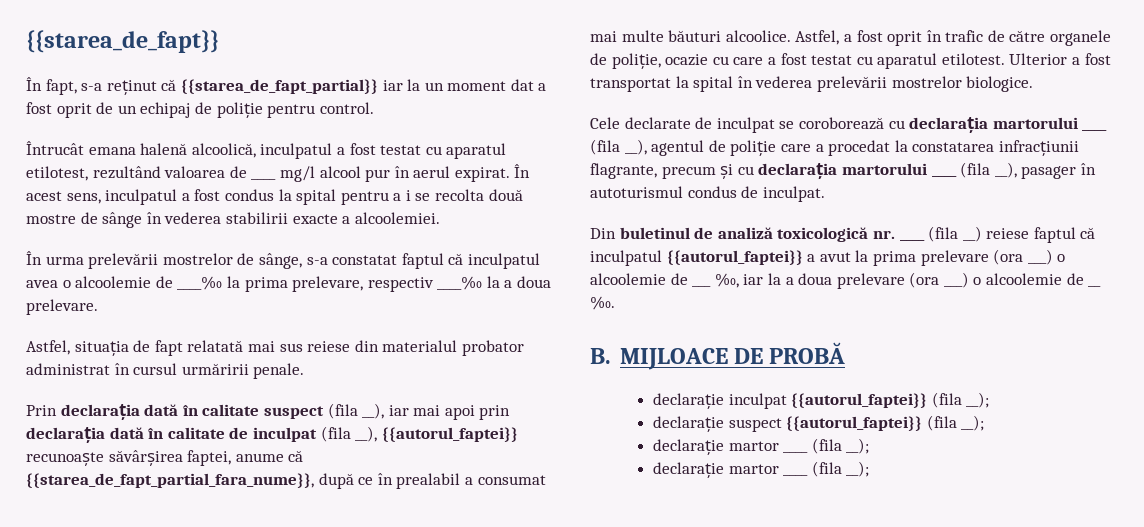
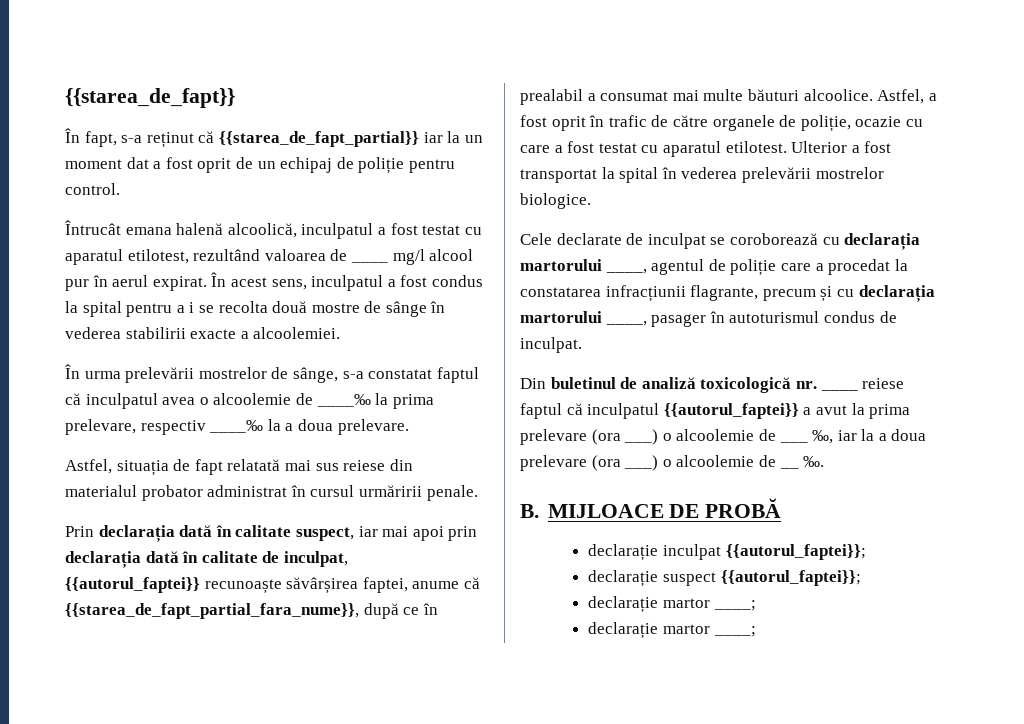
[263,403,385,419] suspect (fila __), -> [295,527,354,541] suspect,
[252,426,378,442] inculpat (fila __), -> [283,551,348,567] inculpat,
[1082,129,1108,131] [590,139,647,155] ____ (fila __), -> [605,269,647,274] ____,
[931,162,1017,178] ____ (fila __), -> [605,321,647,326] ____,
[928,226,982,242] (fila __) -> (858, 390) none
[791,392,990,408] {{autorul_faptei}} (fila __); -> [725,544,866,560] {{autorul_faptei}};
[786,415,985,431] [652,439,779,455] [783,438,870,454] [652,462,779,478] [783,461,870,477] {{autorul_faptei}} (fila __); // declarație martor ____ (fila __); // declarație martor ____ (fila __); -> [720,570,861,586] [588,596,756,613] [588,622,756,639] {{autorul_faptei}}; // declarație martor ____; // declarație martor ____;

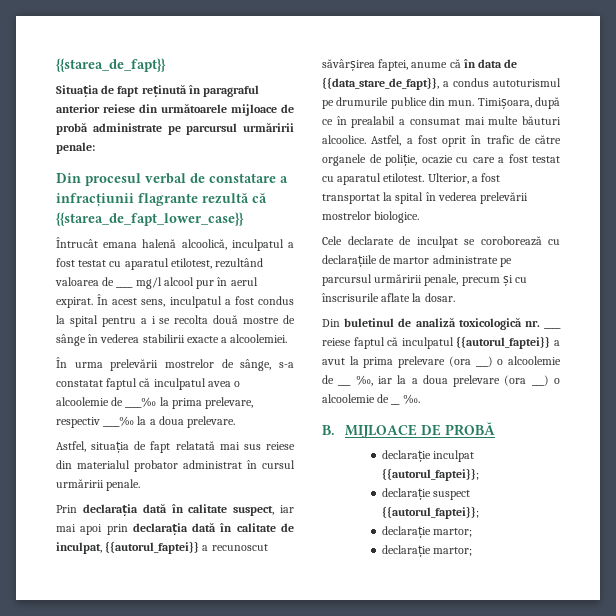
[65,128,483,148] [65,157,455,174] [65,183,120,195] În fapt, s-a reținut că {{starea_de_fapt_partial}} iar la un moment dat a fost oprit de un echipaj de poliție pentru control. -> [56,84,260,97] [56,103,294,116] [56,122,294,135] [56,142,95,154] [56,173,288,186] [56,192,267,207] [56,212,244,226] Situația de fapt reținută în paragraful anterior reiese din următoarele mijloace de probă administrate pe parcursul urmăririi penale: // Din procesul verbal de constatare a infracțiunii flagrante rezultă că {{starea_de_fapt_lower_case}}
[204,579,282,594] recunoaște -> [202,544,268,551] a recunoscut
[65,603,359,619] {{starea_de_fapt_partial_fara_nume}}, -> [463,59,518,68] [322,77,561,90] [322,97,532,109] în data de {{data_stare_de_fapt}}, a condus autoturismul pe drumurile publice din mun. Timișoara,
[791,141,848,153] Ulterior -> [427,173,469,184] Ulterior,
[844,233,921,250] [520,259,908,276] [520,285,935,302] [520,311,897,327] [520,337,582,353] declarația martorului ____, agentul de poliție care a procedat la constatarea infracțiunii flagrante, precum și cu declarația martorului ____, pasager în autoturismul condus de inculpat. -> [322,255,512,267] [322,274,528,286] [322,293,455,302] declarațiile de martor administrate pe parcursul urmăririi penale, precum și cu înscrisurile aflate la dosar.
[662,598,756,611] [588,622,756,639] martor ____; // declarație martor ____; -> [433,528,473,537] [382,545,473,557] martor; // declarație martor;

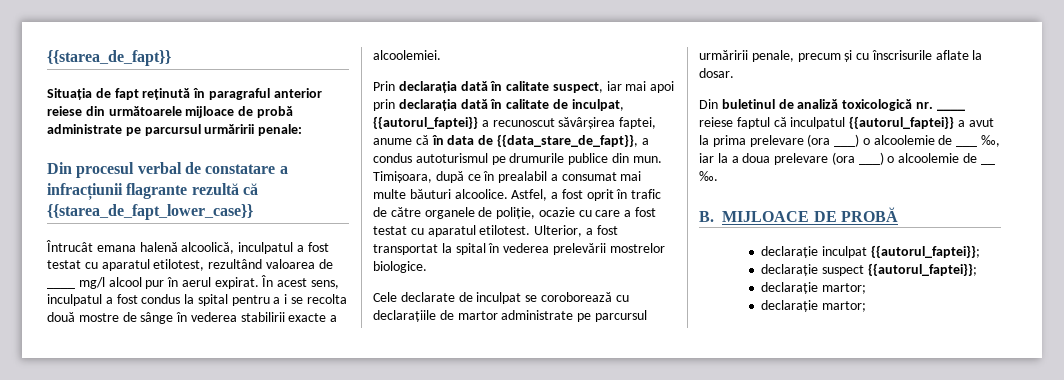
[56,357,294,371] [56,378,241,390] [56,397,254,409] [56,416,236,428] [56,441,295,453] [56,460,295,472] [56,479,141,491] // În urma prelevării mostrelor de sânge, s-a constatat faptul că inculpatul avea o alcoolemie de ____‰ la prima prelevare, respectiv ____‰ la a doua prelevare. // Astfel, situația de fapt relatată mai sus reiese din materialul probator administrat în cursul urmăririi penale. -> (441, 55) none

